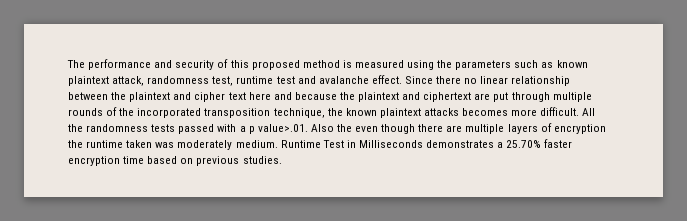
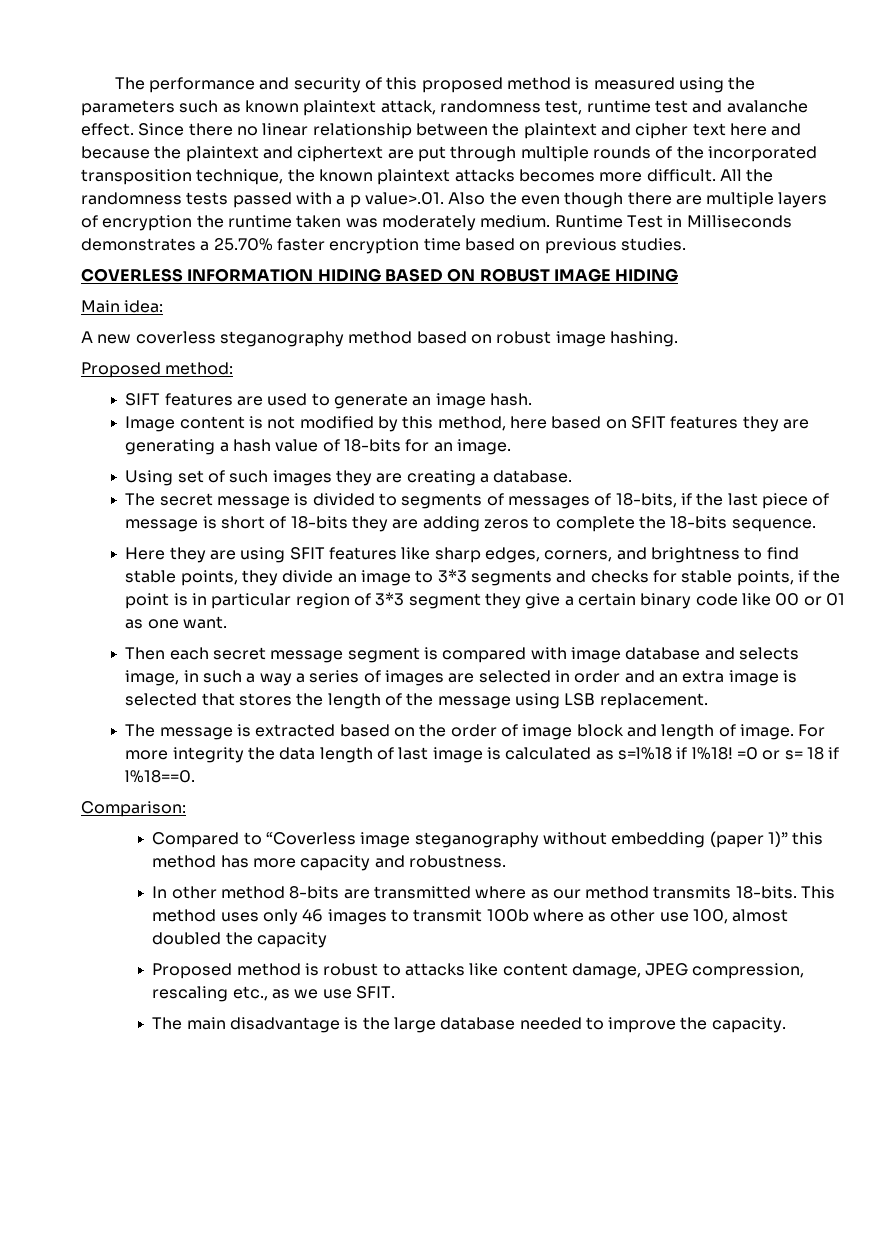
(282, 160) none -> [81,268,679,282] [81,300,164,313] [81,331,678,347] [81,362,234,378] [125,393,532,409] [125,416,809,432] [125,439,511,455] [125,470,573,486] [125,493,830,509] [125,516,816,532] [125,547,799,563] [125,569,841,586] [125,592,845,609] [125,616,228,629] [125,647,799,663] [125,670,797,686] [125,693,708,709] [125,724,826,740] [125,747,840,763] [125,770,196,783] [81,801,186,817] [152,831,824,848] [152,855,506,871] [152,886,836,899] [152,909,789,925] [152,932,327,948] [152,963,805,979] [152,986,395,1002] [152,1017,786,1033] // COVERLESS INFORMATION HIDING BASED ON ROBUST IMAGE HIDING // Main idea: // A new coverless steganography method based on robust image hashing. // Proposed method: // SIFT features are used to generate an image hash. // Image content is not modified by this method, here based on SFIT features they are generating a hash value of 18-bits for an image. // Using set of such images they are creating a database. // The secret message is divided to segments of messages of 18-bits, if the last piece of message is short of 18-bits they are adding zeros to complete the 18-bits sequence. // Here they are using SFIT features like sharp edges, corners, and brightness to find stable points, they divide an image to 3*3 segments and checks for stable points, if the point is in particular region of 3*3 segment they give a certain binary code like 00 or 01 as one want. // Then each secret message segment is compared with image database and selects image, in such a way a series of images are selected in order and an extra image is selected that stores the length of the message using LSB replacement. // The message is extracted based on the order of image block and length of image. For more integrity the data length of last image is calculated as s=l%18 if l%18! =0 or s= 18 if l%18==0. // Comparison: // Compared to “Coverless image steganography without embedding (paper 1)” this method has more capacity and robustness. // In other method 8-bits are transmitted where as our method transmits 18-bits. This method uses only 46 images to transmit 100b where as other use 100, almost doubled the capacity // Proposed method is robust to attacks like content damage, JPEG compression, rescaling etc., as we use SFIT. // The main disadvantage is the large database needed to improve the capacity.

